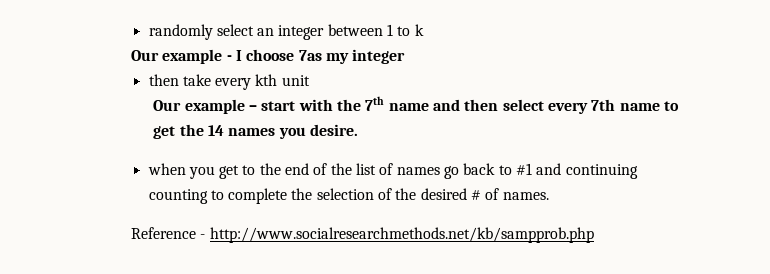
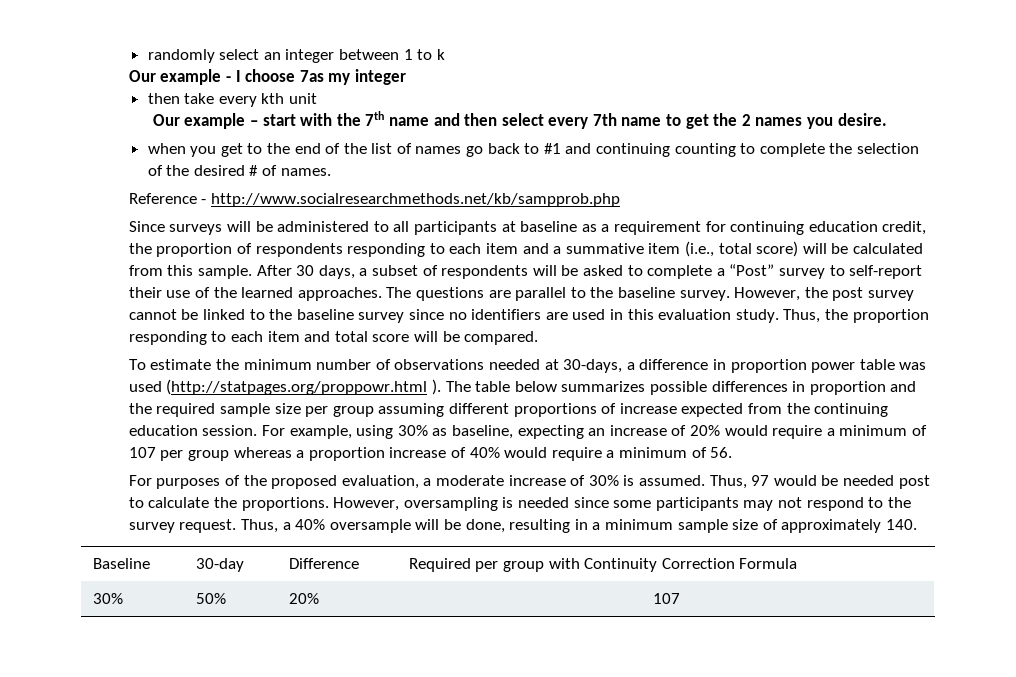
[208,125,225,136] 14 -> [741,114,751,126] 2
(594, 235) none -> [128,221,927,235] [128,241,923,257] [128,264,923,279] [128,287,914,301] [128,309,929,323] [128,331,539,345] [128,359,927,373] [128,379,917,395] [128,403,889,417] [128,425,927,439] [128,447,733,461] [128,475,930,489] [128,497,911,511] [128,519,917,533] [92,558,150,569] [195,558,244,572] [288,558,359,569] [408,558,798,572] [92,593,123,604] [195,593,226,604] [288,593,319,604] [652,593,680,604] // Since surveys will be administered to all participants at baseline as a requirement for continuing education credit, the proportion of respondents responding to each item and a summative item (i.e., total score) will be calculated from this sample. After 30 days, a subset of respondents will be asked to complete a “Post” survey to self-report their use of the learned approaches. The questions are parallel to the baseline survey. However, the post survey cannot be linked to the baseline survey since no identifiers are used in this evaluation study. Thus, the proportion responding to each item and total score will be compared. // To estimate the minimum number of observations needed at 30-days, a difference in proportion power table was used (http://statpages.org/proppowr.html ). The table below summarizes possible differences in proportion and the required sample size per group assuming different proportions of increase expected from the continuing education session. For example, using 30% as baseline, expecting an increase of 20% would require a minimum of 107 per group whereas a proportion increase of 40% would require a minimum of 56. // For purposes of the proposed evaluation, a moderate increase of 30% is assumed. Thus, 97 would be needed post to calculate the proportions. However, oversampling is needed since some participants may not respond to the survey request. Thus, a 40% oversample will be done, resulting in a minimum sample size of approximately 140. // Baseline | 30-day | Difference | Required per group with Continuity Correction Formula // 30% | 50% | 20% | 107

